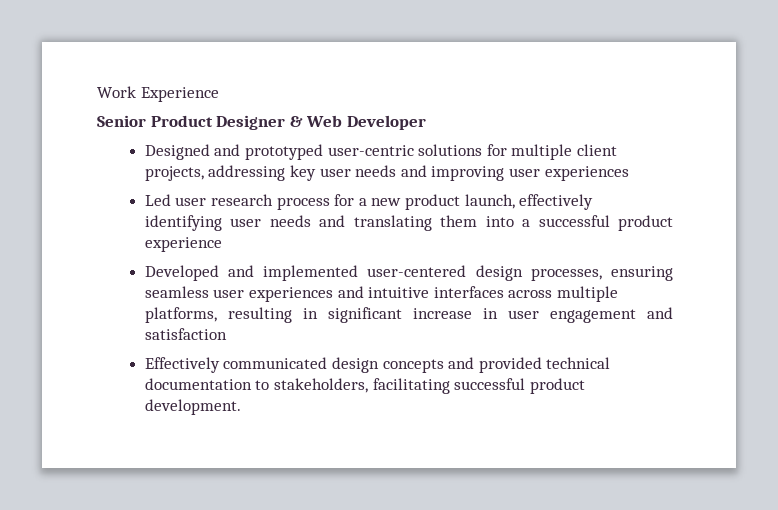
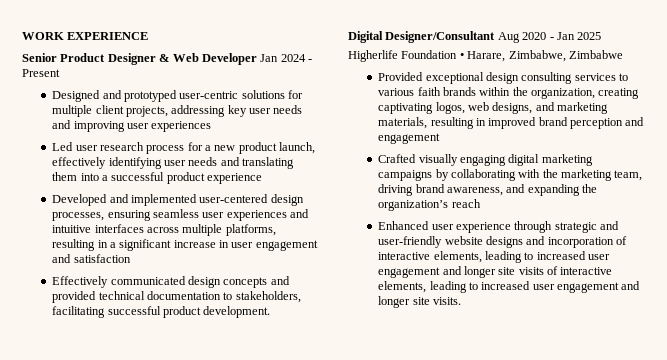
[97,86,219,102] Work Experience -> [22,32,149,40] WORK EXPERIENCE
(426, 122) none -> [260,54,312,62] [22,69,60,77] Jan 2024 - Present
(318, 313) none -> [109,242,116,248] a
(241, 407) none -> [348,31,602,43] [348,50,623,62] [378,72,629,84] [378,87,640,99] [378,102,609,114] [378,117,645,129] [378,133,441,144] [378,154,593,166] [378,169,643,181] [378,184,598,196] [378,199,481,211] [378,221,620,233] [378,236,628,248] [378,251,611,263] [378,266,613,278] [378,281,641,293] [378,296,461,308] // Digital Designer/Consultant Aug 2020 - Jan 2025 // Higherlife Foundation • Harare, Zimbabwe, Zimbabwe // Provided exceptional design consulting services to various faith brands within the organization, creating captivating logos, web designs, and marketing materials, resulting in improved brand perception and engagement // Crafted visually engaging digital marketing campaigns by collaborating with the marketing team, driving brand awareness, and expanding the organization’s reach // Enhanced user experience through strategic and user-friendly website designs and incorporation of interactive elements, leading to increased user engagement and longer site visits of interactive elements, leading to increased user engagement and longer site visits.

